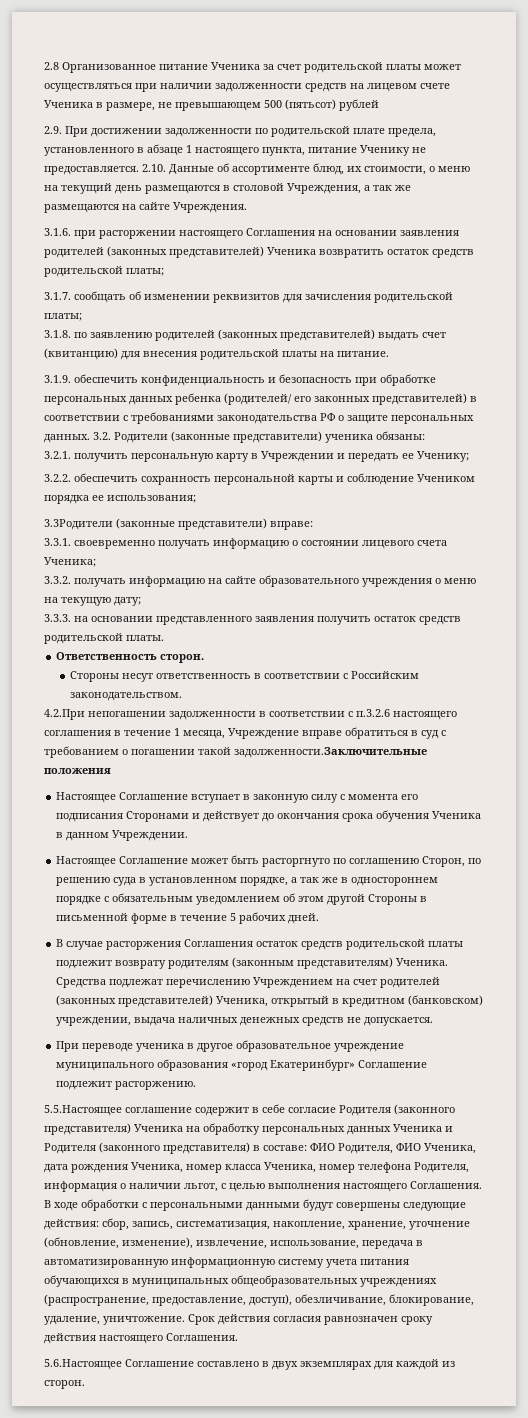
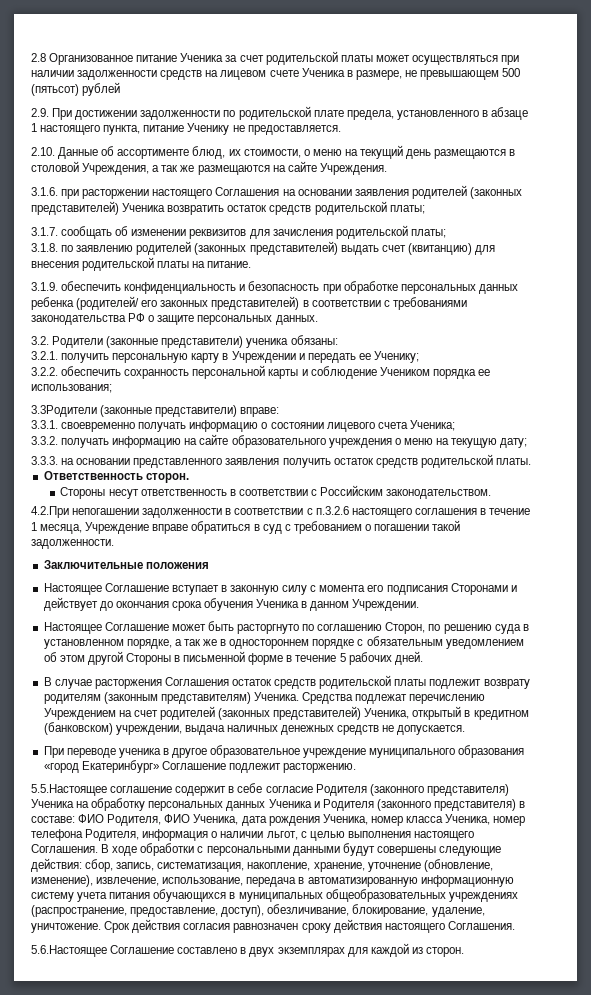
(139, 170) none -> (341, 130) //
(90, 438) none -> (318, 320) //
[234,747,427,758] задолженности.Заключительные -> [31,539,114,549] [43,560,143,569] задолженности. // Заключительные

